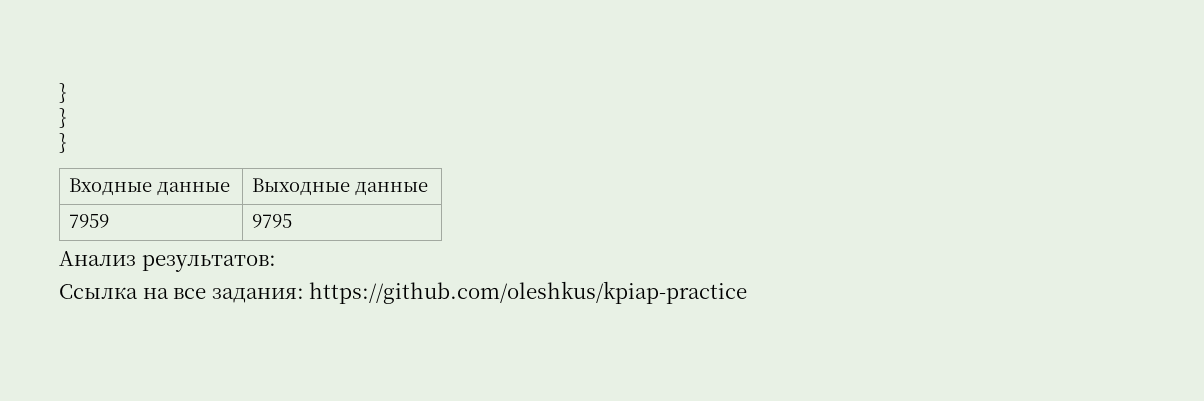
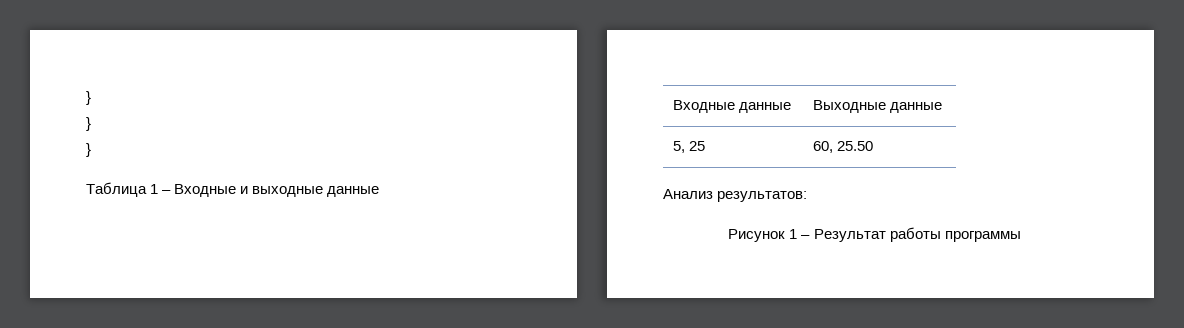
[69,178,231,196] [252,178,429,196] [69,214,110,228] [252,214,293,228] [59,251,276,272] [59,281,748,304] // Входные данные | Выходные данные // 7959 | 9795 // Анализ результатов: // Ссылка на все задания: https://github.com/oleshkus/kpiap-practice -> [86,182,380,197] [673,100,792,113] [813,100,943,113] [673,141,706,153] [813,141,874,153] [663,189,808,202] [728,227,1021,242] // Таблица 1 – Входные и выходные данные // Входные данные | Выходные данные // 5, 25 | 60, 25.50 // Анализ результатов: // Рисунок 1 – Результат работы программы

